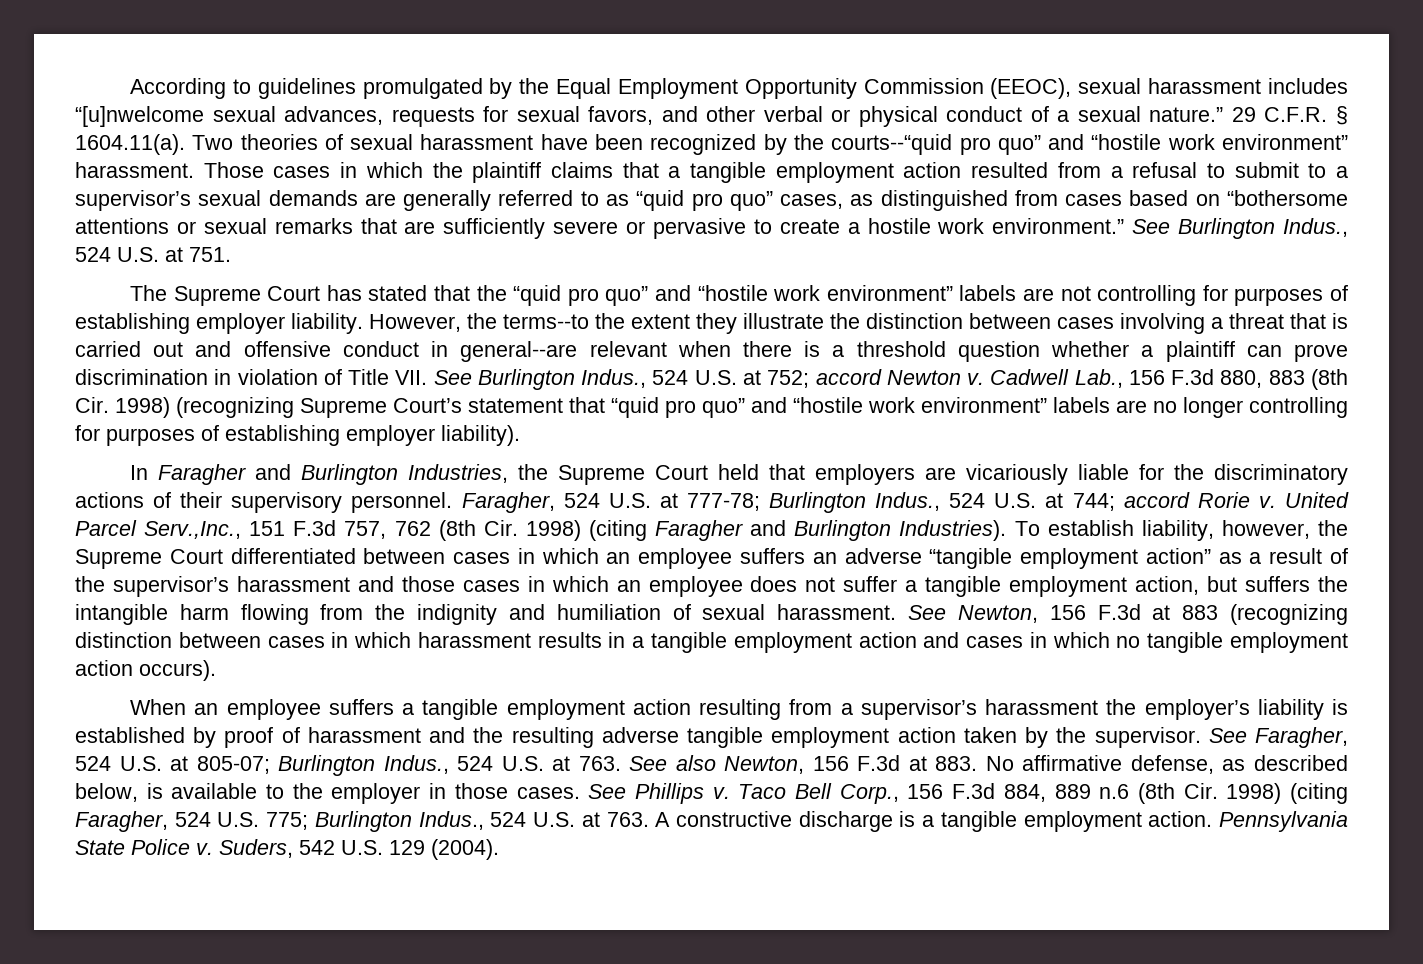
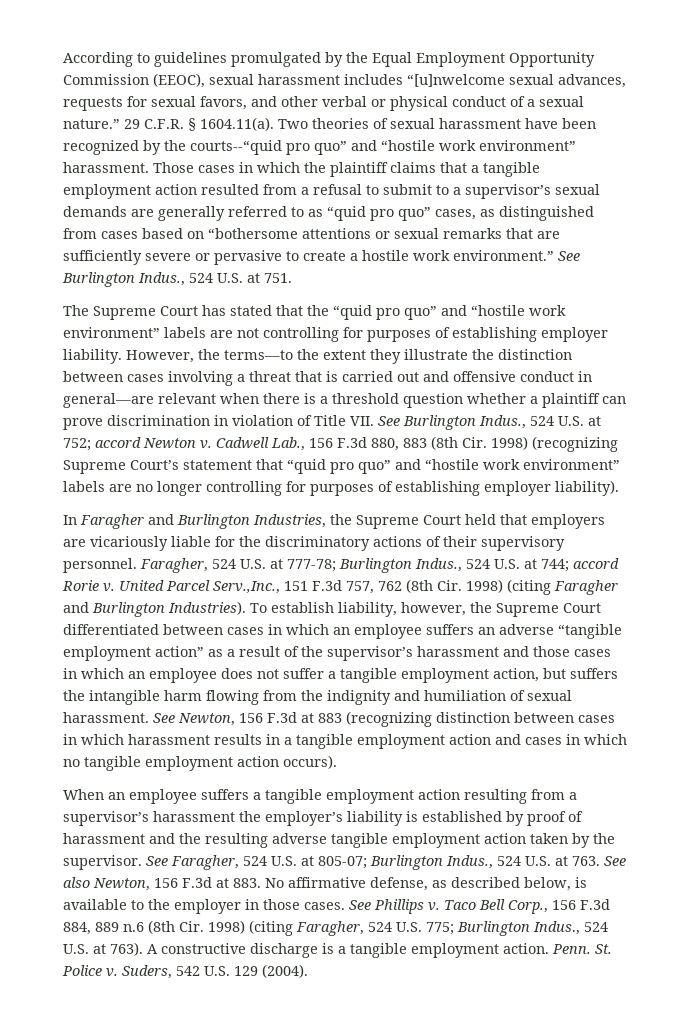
[503,314,589,329] terms--to -> [224,350,293,360] terms—to
[460,341,578,362] general--are -> [63,393,154,408] general—are
[606,812,649,827] 763. -> [110,942,143,956] 763).
[1218,811,1348,832] [75,840,125,855] Pennsylvania State -> [552,944,612,954] Penn. St.

